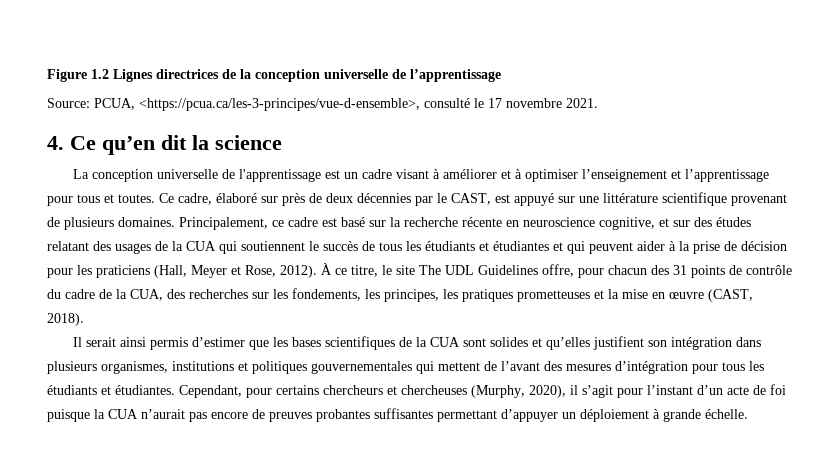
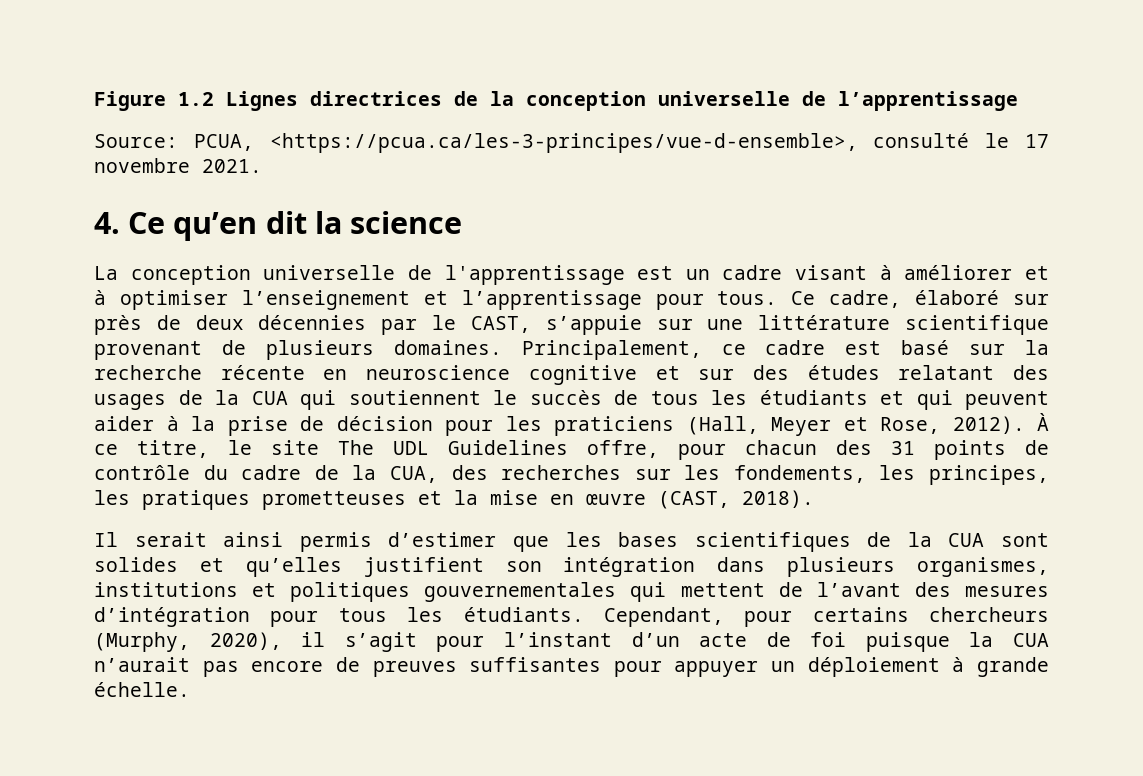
[77,194,155,203] tous et toutes. -> [717,291,778,305] tous.
[495,193,554,206] est appuyé -> [545,315,642,335] s’appuie
[599,217,655,230] cognitive, -> [528,365,637,385] cognitive
[493,241,563,251] étudiantes et -> (904, 398) none
[47,385,175,395] étudiants et étudiantes. -> [463,607,584,622] étudiants.
[387,385,467,395] et chercheuses -> (1049, 614) none
[316,408,558,422] probantes suffisantes permettant d’appuyer -> [469,657,759,677] suffisantes pour appuyer

